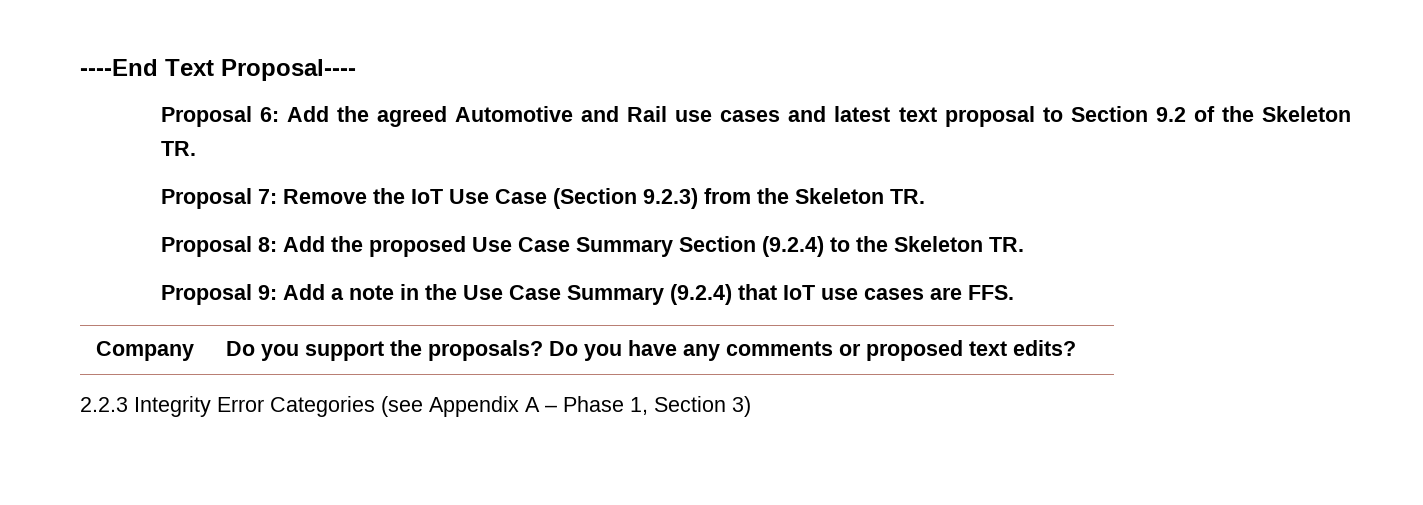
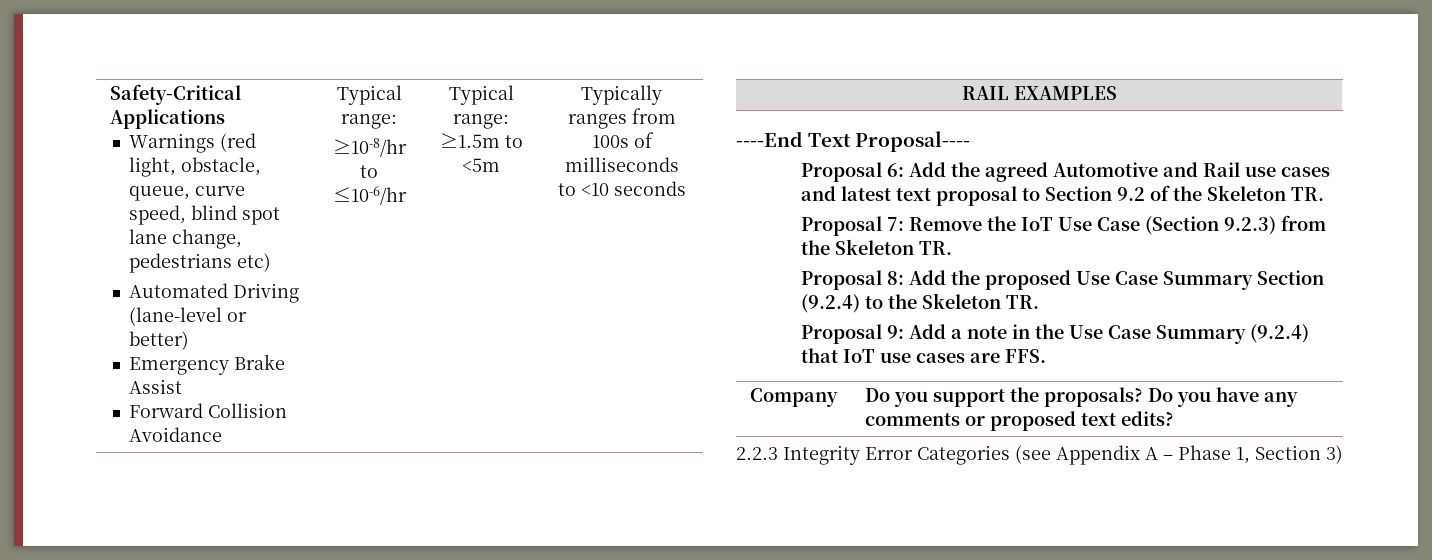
(80, 67) none -> [109,84,241,105] [109,109,225,129] [129,133,257,153] [129,157,262,177] [129,186,246,201] [129,205,281,225] [129,229,243,249] [129,253,272,273] [129,283,300,303] [129,307,248,326] [129,331,190,350] [129,354,286,375] [129,379,183,394] [129,403,288,418] [129,427,223,442] [336,85,402,105] [341,114,397,129] [332,138,407,157] [360,165,378,178] [332,186,407,205] [448,85,514,105] [453,114,509,129] [439,133,523,148] [462,158,500,172] [581,85,662,105] [567,108,676,129] [591,132,654,148] [564,157,679,172] [557,181,686,196] [962,86,1117,100] Safety-Critical Applications // Warnings (red light, obstacle, queue, curve speed, blind spot lane change, pedestrians etc) // Automated Driving (lane-level or better) // Emergency Brake Assist // Forward Collision Avoidance | Typical range: // ≥10-8/hr to ≤10-6/hr | Typical range: ≥1.5m to <5m | Typically ranges from 100s of milliseconds to <10 seconds // RAIL EXAMPLES //

